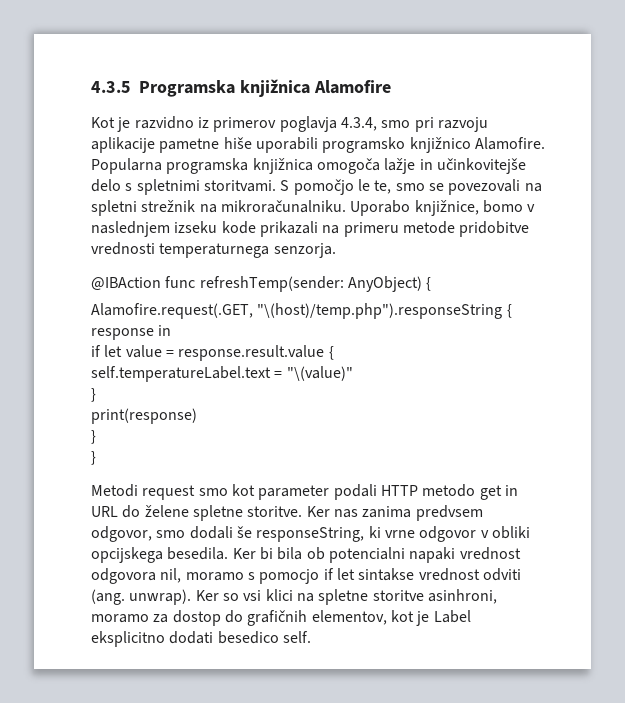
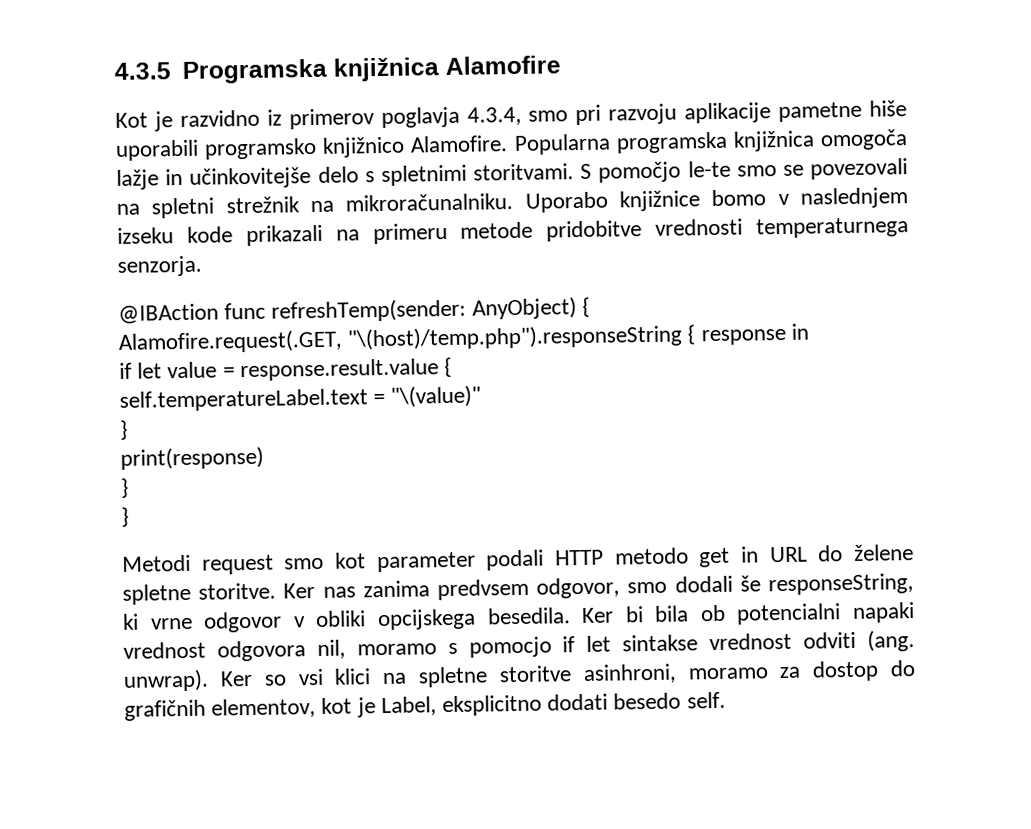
[357,179,392,194] le te, -> [687,160,731,178] le-te
[414,200,479,216] knjižnice, -> [618,190,700,212] knjižnice
[433,610,471,623] Label -> [380,696,437,717] Label,
[217,631,279,644] besedico -> [613,692,682,710] besedo

